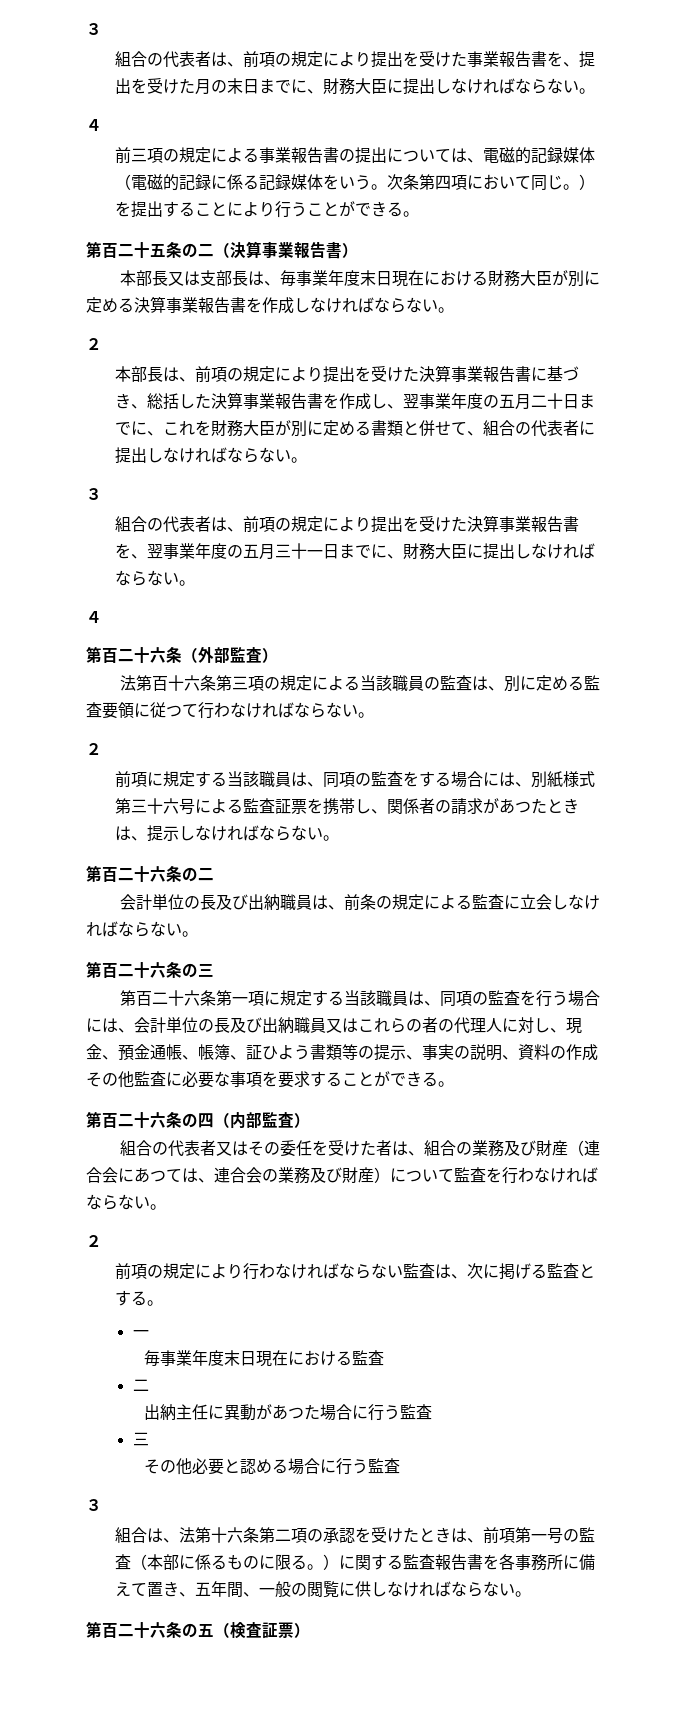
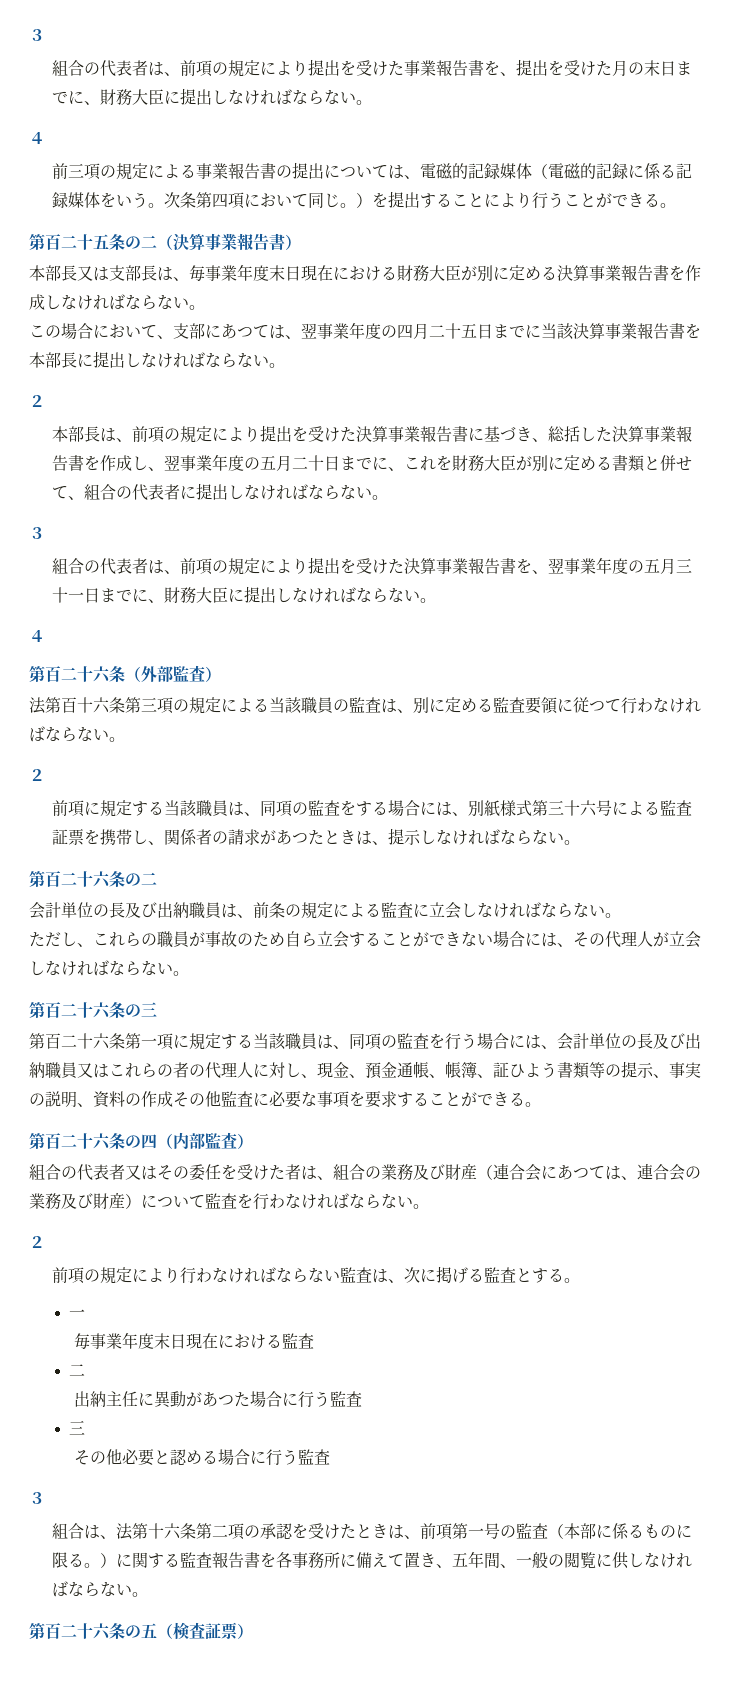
(454, 310) none -> [29,322,701,340] [29,351,285,368] // この場合において、支部にあつては、翌事業年度の四月二十五日までに当該決算事業報告書を本部長に提出しなければならない。
(198, 934) none -> [29,931,701,948] [29,960,189,976] // ただし、これらの職員が事故のため自ら立会することができない場合には、その代理人が立会しなければならない。

